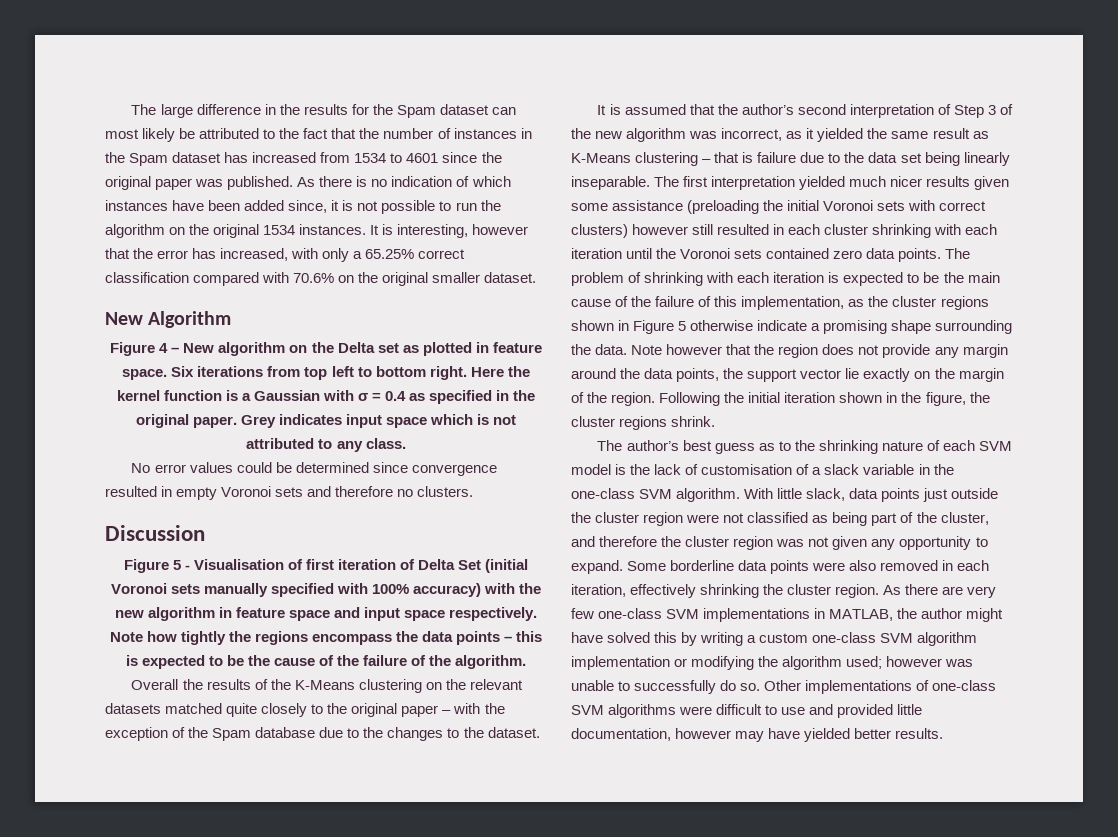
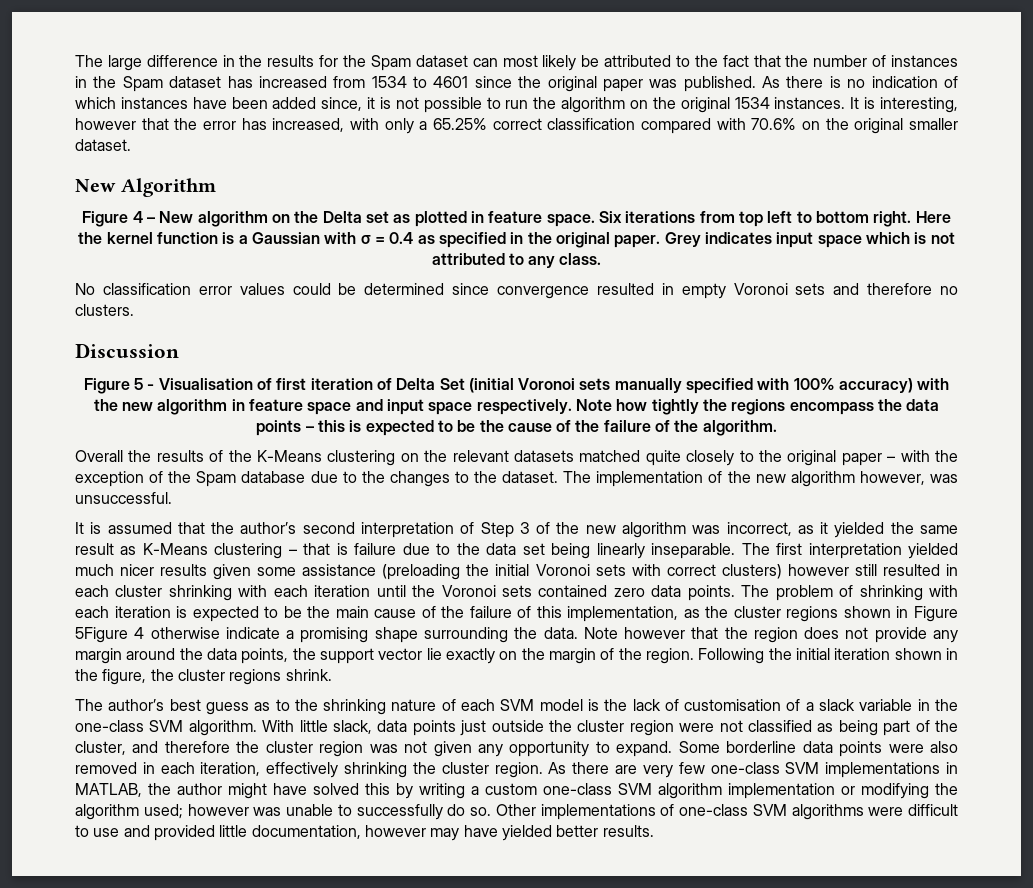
(151, 468) none -> [102,283,191,295] classification
(540, 732) none -> [563,471,959,487] [75,492,172,504] The implementation of the new algorithm however, was unsuccessful.
[678,321,687,331] 5 -> [75,627,145,643] 5Figure 4

